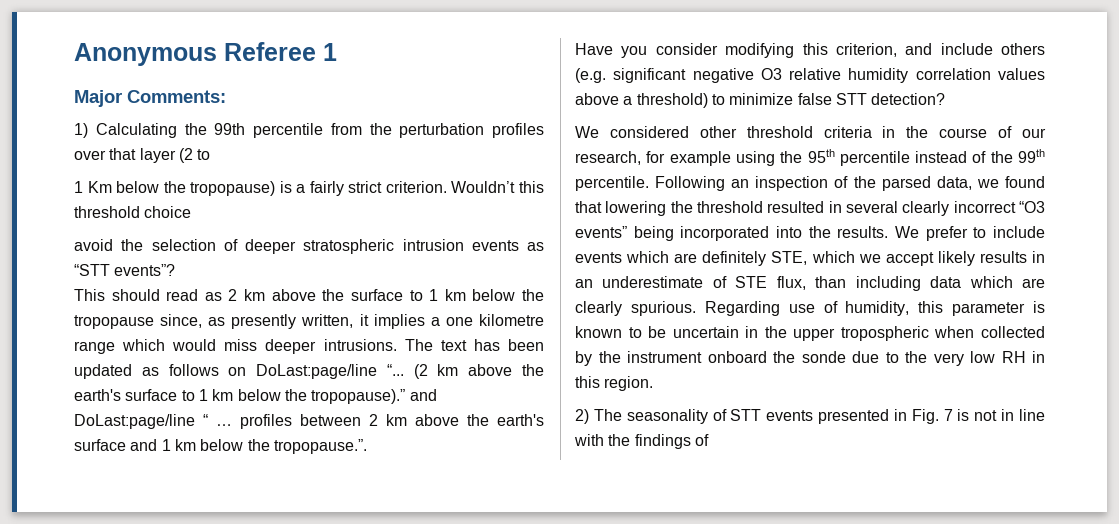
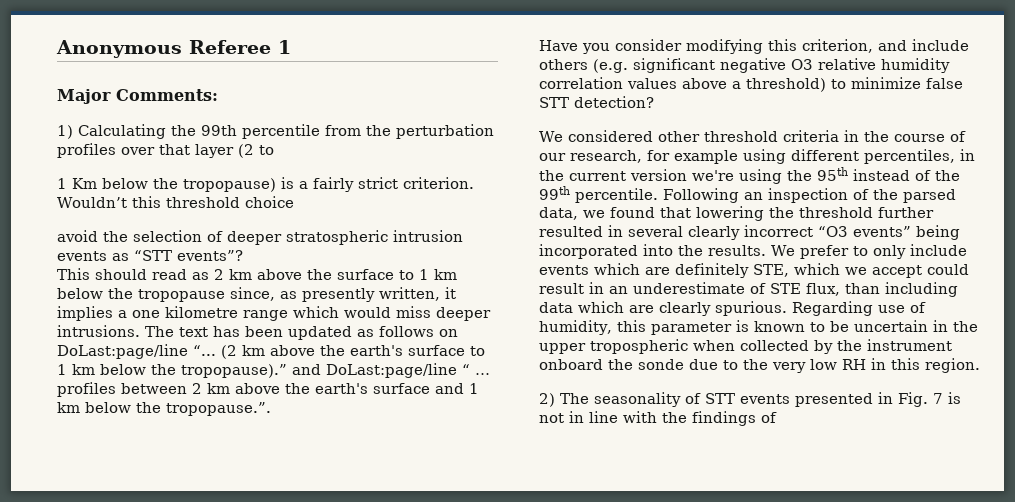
(775, 158) none -> [791,149,975,164] [539,169,782,184] different percentiles, in the current version we're using
[839,151,910,166] percentile -> (848, 174) none
(763, 207) none -> [878,207,934,218] further
(987, 232) none -> [872,245,906,259] only
[937,251,1027,266] likely results -> [927,264,969,275] [539,283,584,294] could result

